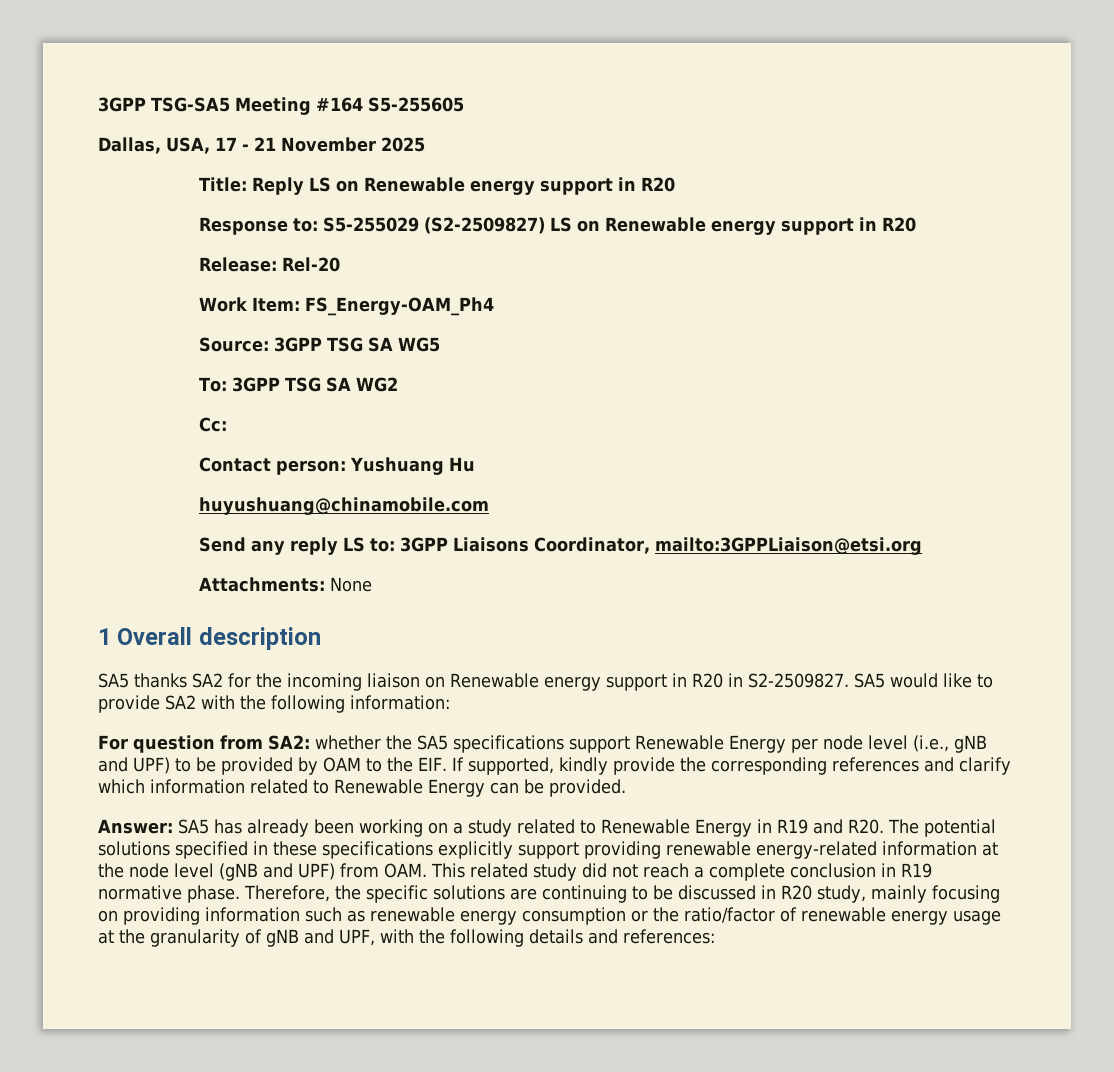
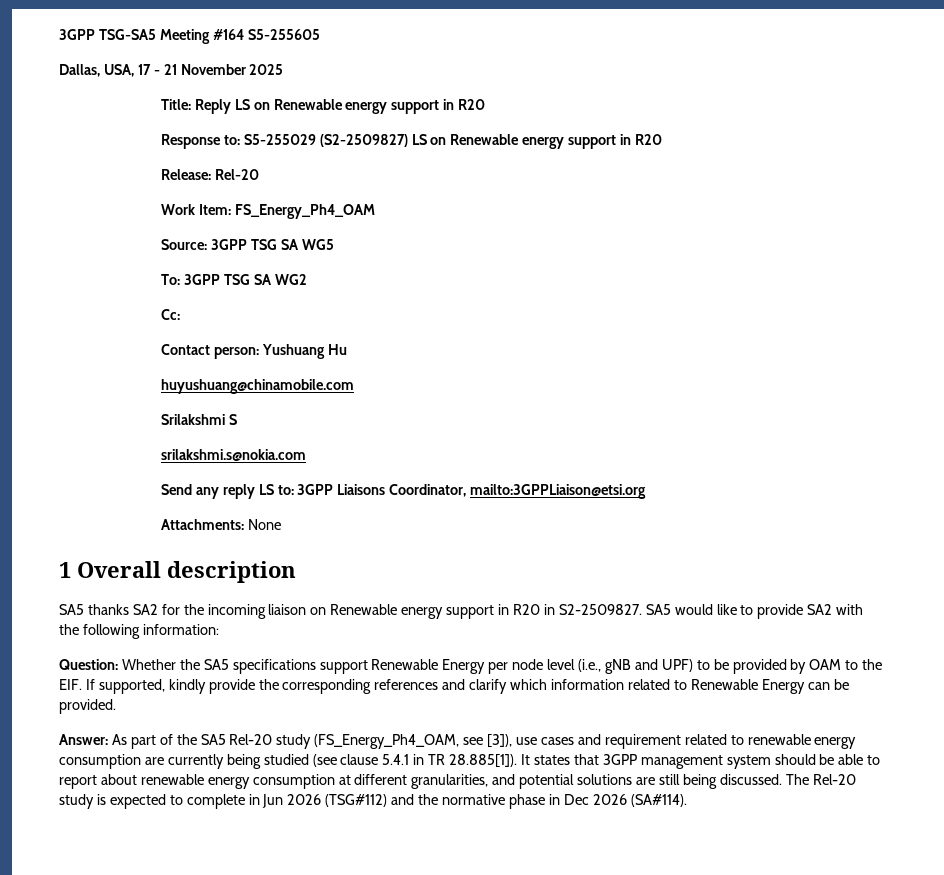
[304,297,494,316] FS_Energy-OAM_Ph4 -> [234,204,375,219] FS_Energy_Ph4_OAM
(489, 506) none -> [160,414,237,425] [160,449,306,461] // Srilakshmi S // srilakshmi.s@nokia.com
[98,735,381,753] For question from SA2: whether -> [59,659,176,670] Question: Whether
[178,819,996,837] [98,841,998,859] [98,863,932,881] [98,885,1000,903] [98,907,1001,925] [98,929,715,947] SA5 has already been working on a study related to Renewable Energy in R19 and R20. The potential solutions specified in these specifications explicitly support providing renewable energy-related information at the node level (gNB and UPF) from OAM. This related study did not reach a complete conclusion in R19 normative phase. Therefore, the specific solutions are continuing to be discussed in R20 study, mainly focusing on providing information such as renewable energy consumption or the ratio/factor of renewable energy usage at the granularity of gNB and UPF, with the following details and references: -> [111,734,857,749] [59,754,881,769] [59,774,856,789] [59,794,687,809] As part of the SA5 Rel-20 study (FS_Energy_Ph4_OAM, see [3]), use cases and requirement related to renewable energy consumption are currently being studied (see clause 5.4.1 in TR 28.885[1]). It states that 3GPP management system should be able to report about renewable energy consumption at different granularities, and potential solutions are still being discussed. The Rel-20 study is expected to complete in Jun 2026 (TSG#112) and the normative phase in Dec 2026 (SA#114).

